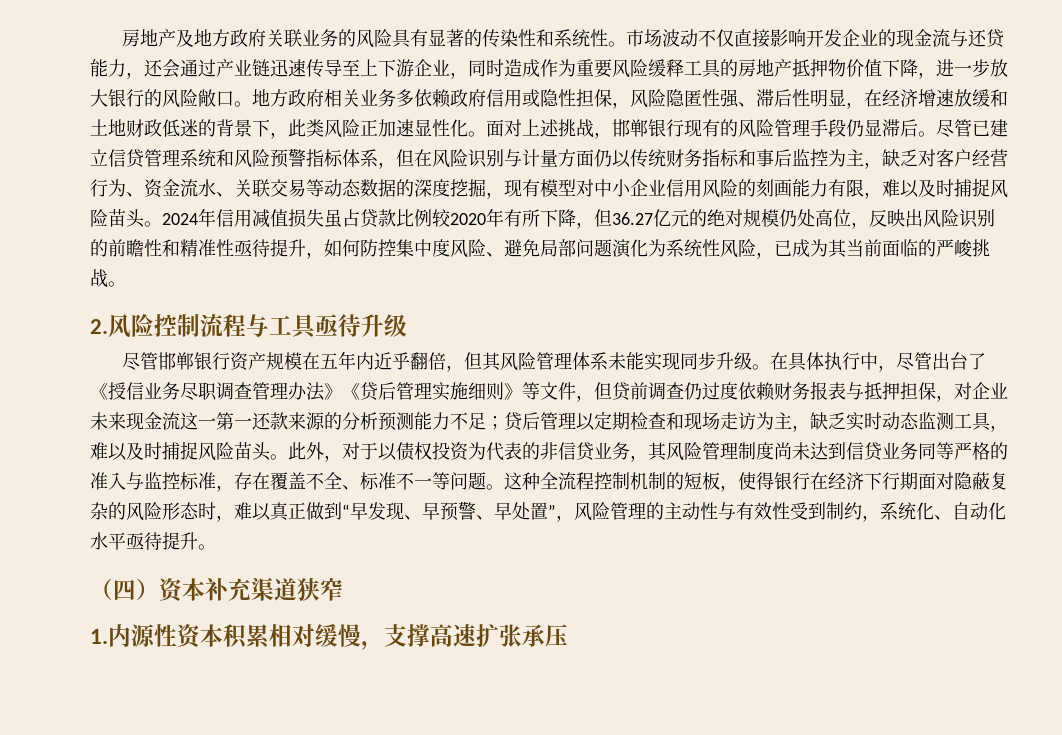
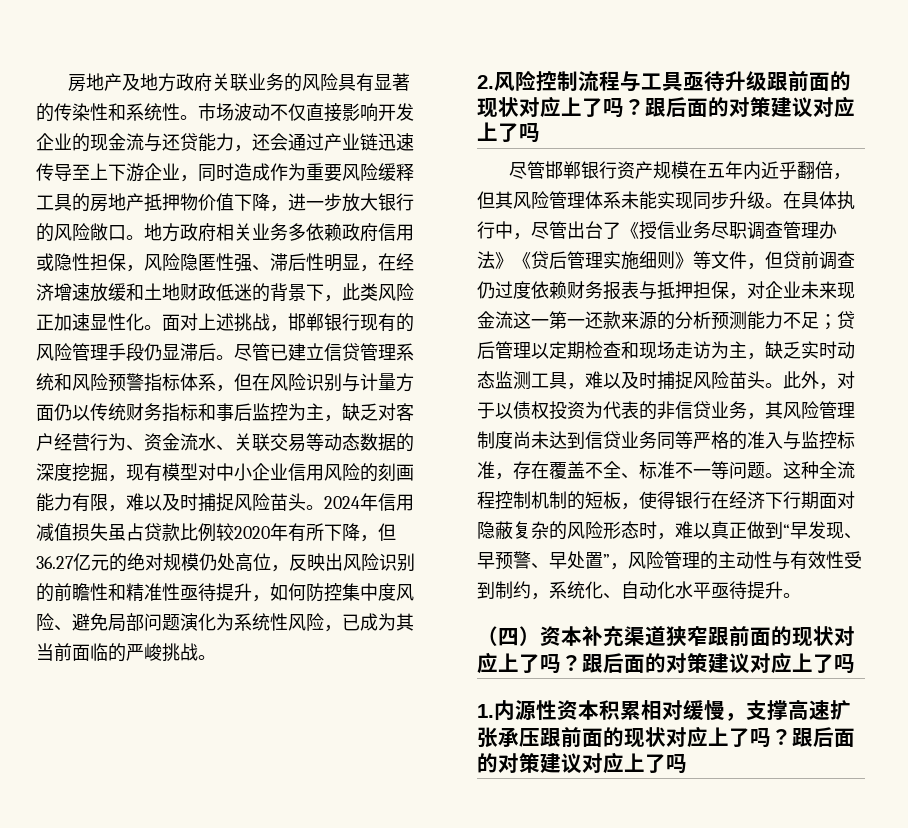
(407, 325) none -> [767,71,851,92] [477,96,855,118] [477,122,540,143] 跟前面的现状对应上了吗？跟后面的对策建议对应上了吗
(343, 589) none -> [708,626,855,647] [477,652,855,674] 跟前面的现状对应上了吗？跟后面的对策建议对应上了吗
(568, 635) none -> [540,726,855,748] [477,752,687,774] 跟前面的现状对应上了吗？跟后面的对策建议对应上了吗

